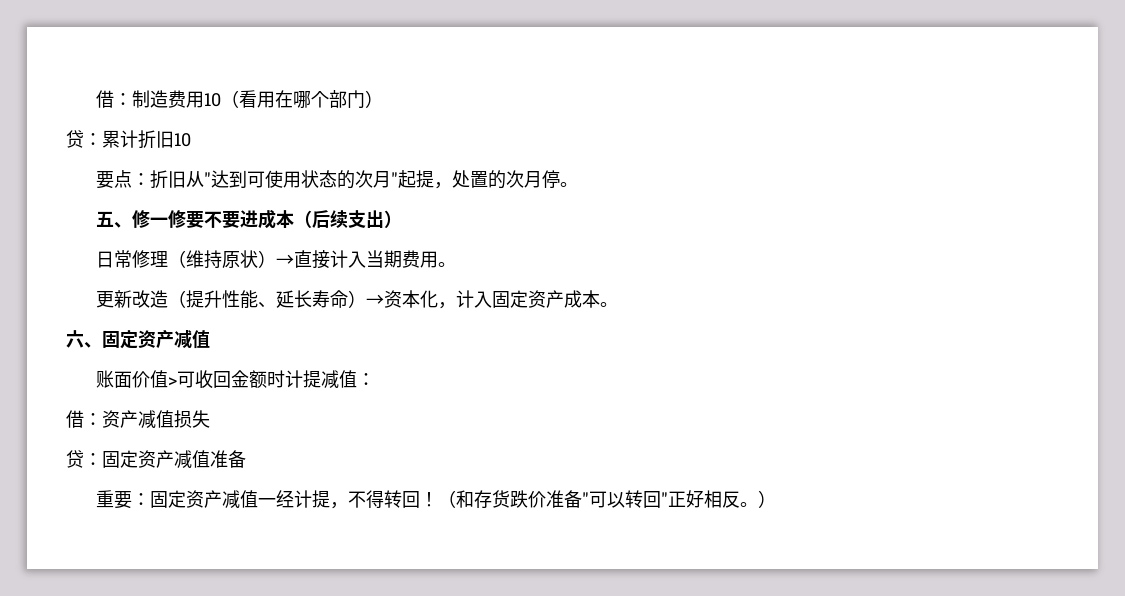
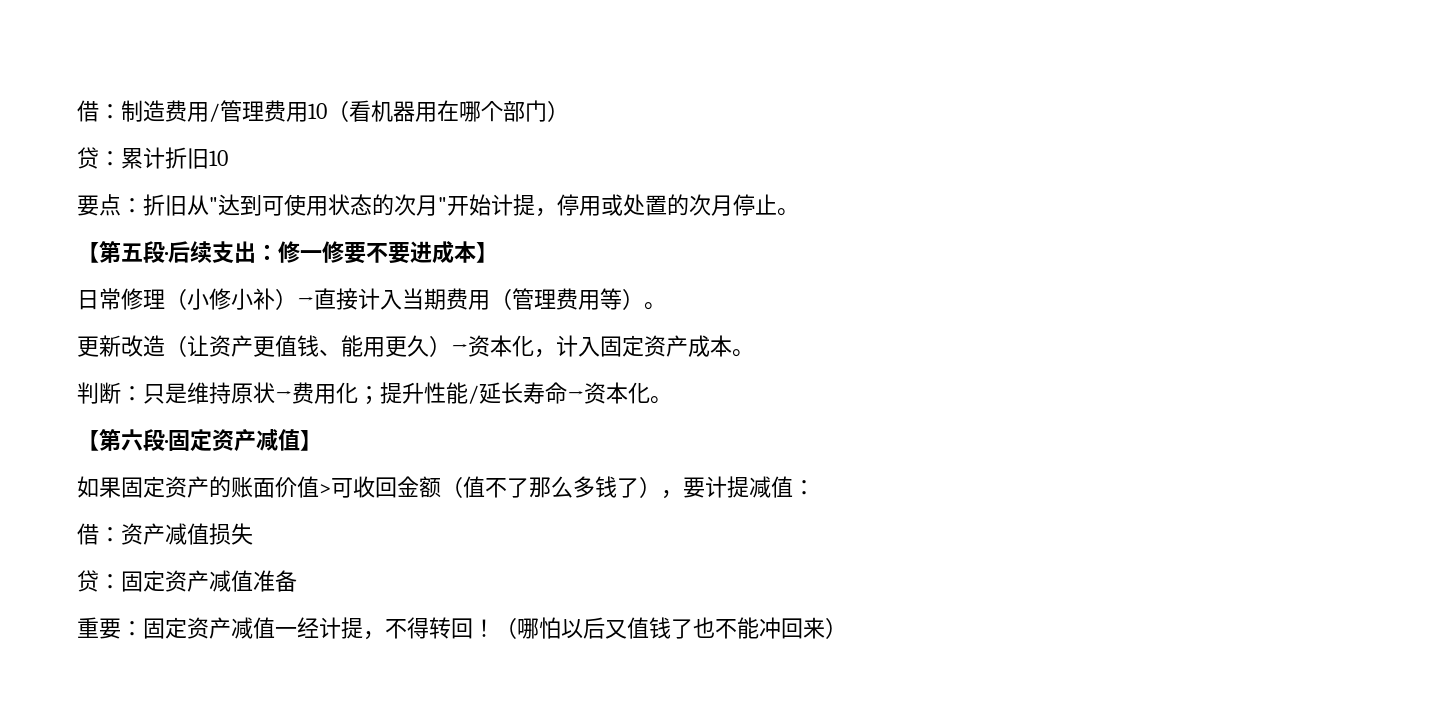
(205, 99) none -> [209,100,308,122] /管理费用
(258, 99) none -> [371,100,415,122] 机器
[398,170,453,189] 起提， -> [447,194,623,217] 开始计提，停用或
[560,182,579,187] [96,211,133,228] 。 // 五、 -> [755,194,799,216] [77,241,278,263] 止。 // 【第五段·后续支出：
[294,210,403,228] （后续支出） -> [476,242,498,263] 】
[186,250,259,269] 维持原状 -> [187,288,275,310] 小修小补
(439, 259) none -> [490,288,644,310] （管理费用等）
[186,290,349,309] 提升性能、延长寿命 -> [187,335,429,357] 让资产更值钱、能用更久
[66,330,210,349] 六、固定资产减值 // -> [77,382,672,405] [77,429,322,452] [77,476,231,498] 判断：只是维持原状→费用化；提升性能/延长寿命→资本化。 // 【第六段·固定资产减值】 // 如果固定资产的
[267,370,286,388] 时 -> [441,476,705,499] （值不了那么多钱了），要
[456,490,759,508] 和存货跌价准备"可以转回"正好相反。 -> [517,617,825,639] 哪怕以后又值钱了也不能冲回来

